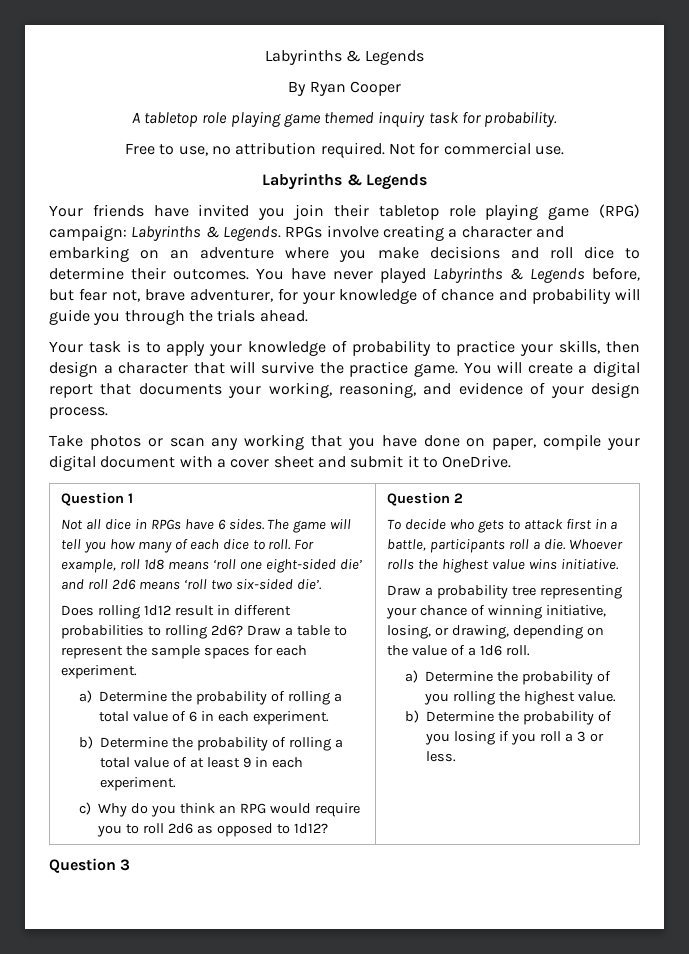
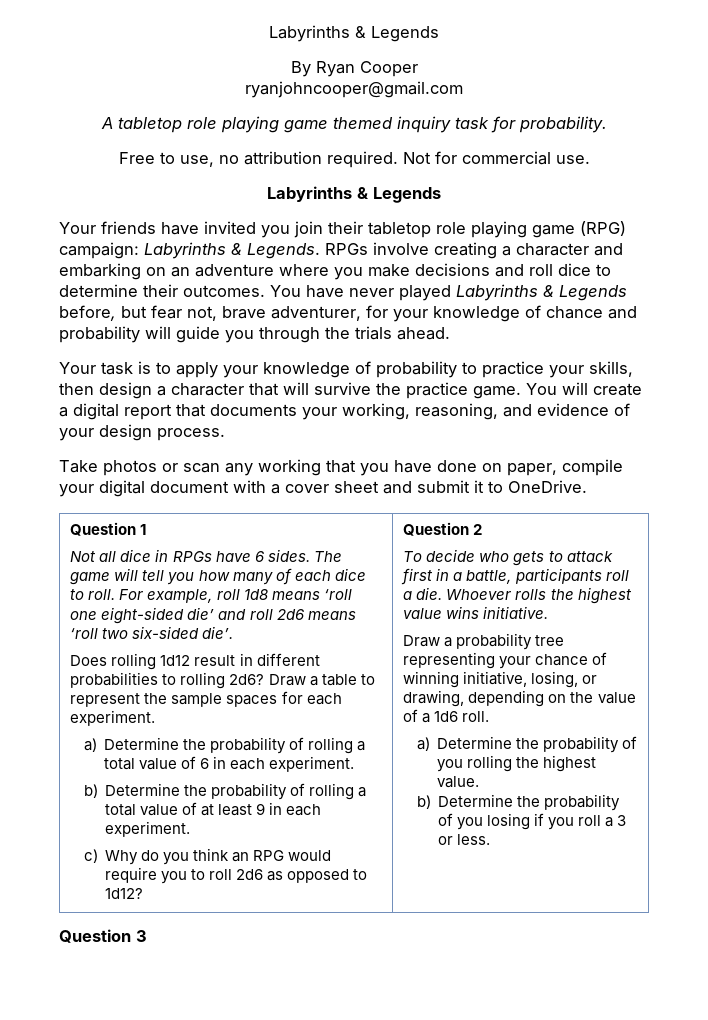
(401, 88) none -> [245,81,463,98] // ryanjohncooper@gmail.com

